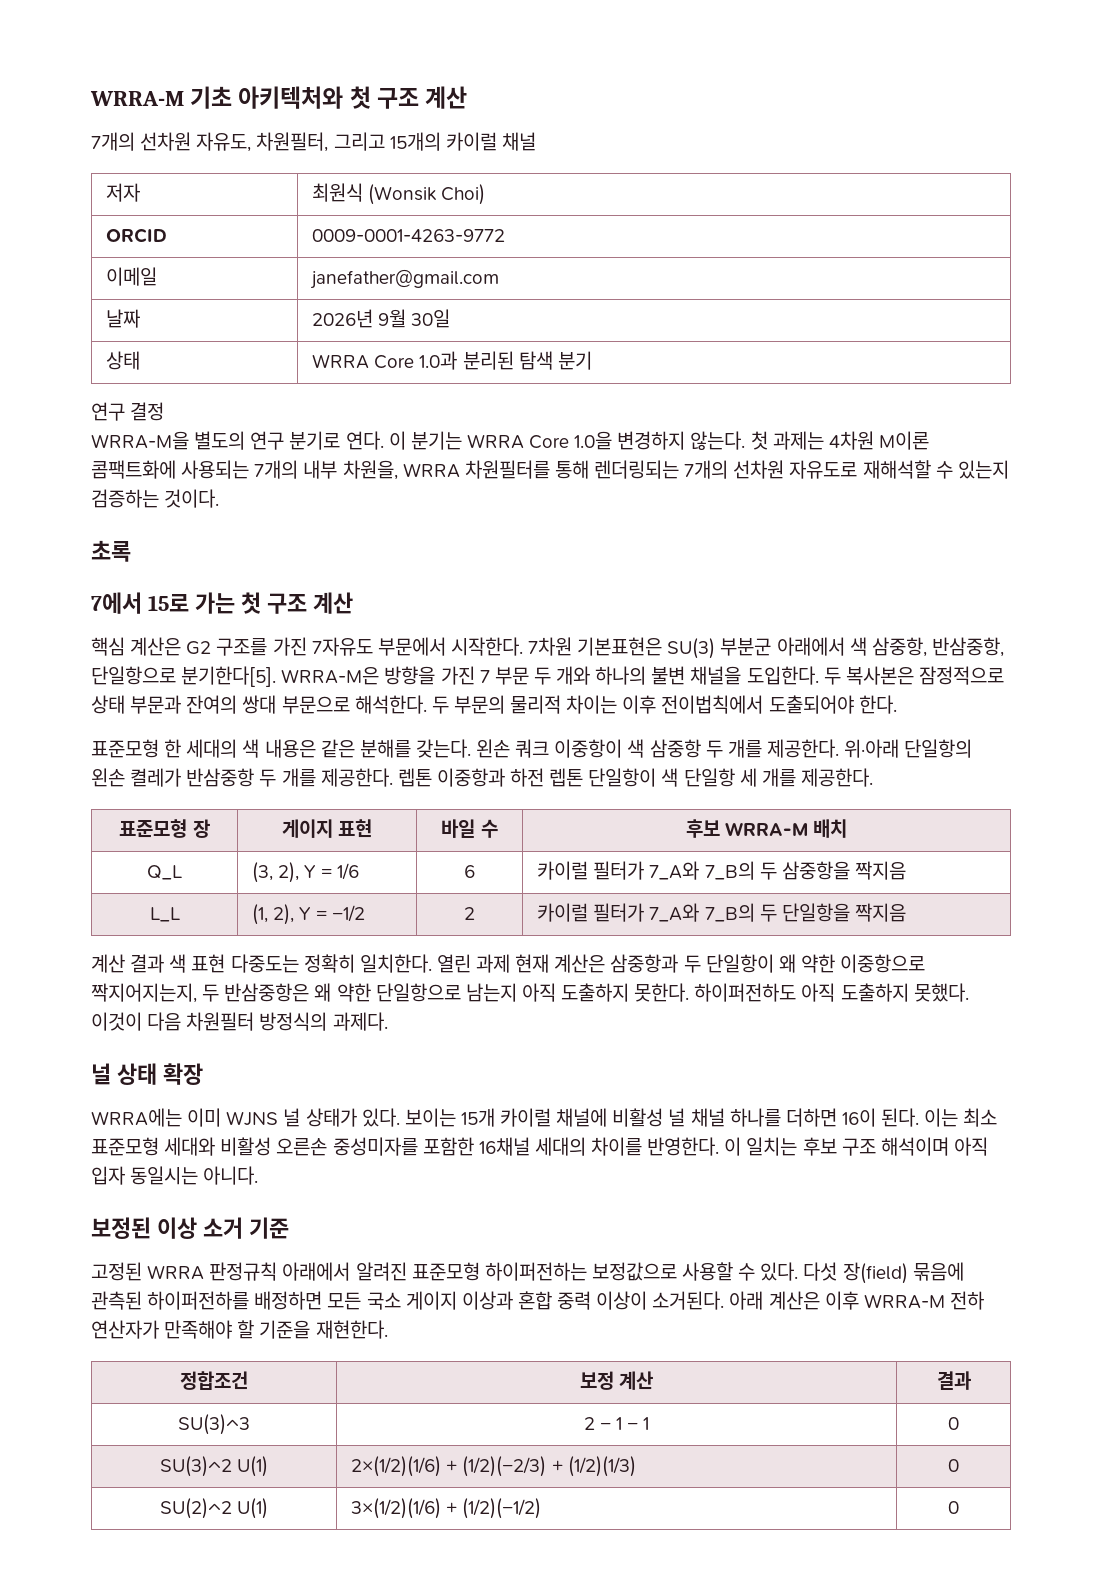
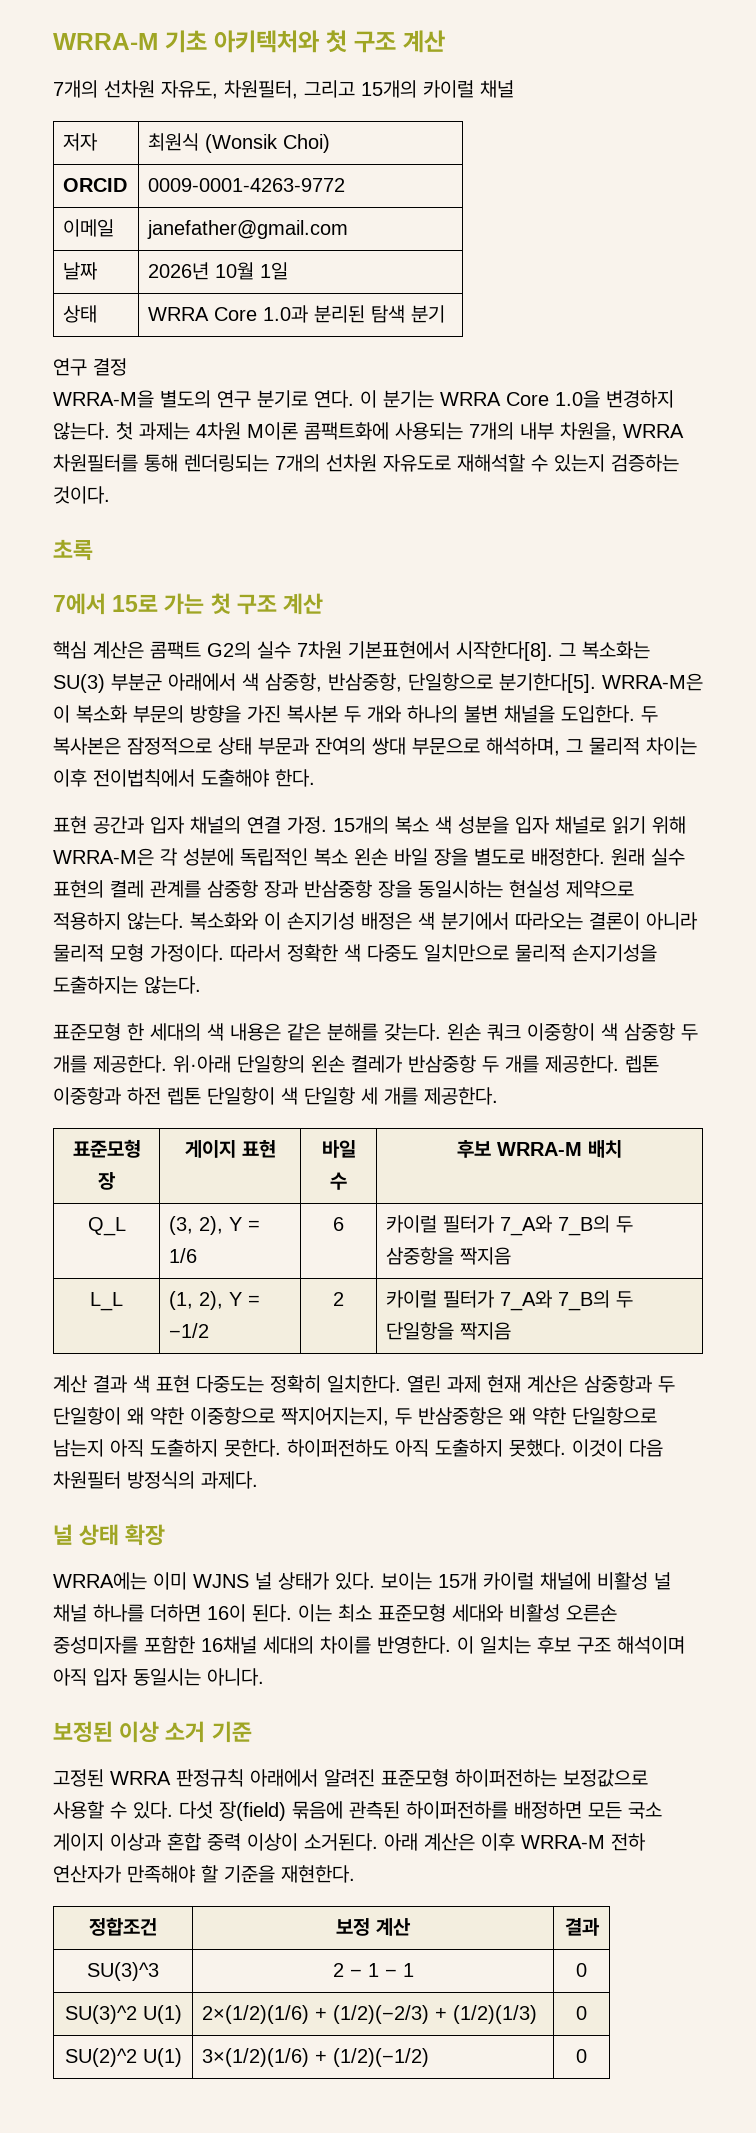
[378,309,451,328] 9월 30일 -> [215,262,289,280] 10월 1일
[186,637,663,656] G2 구조를 가진 7자유도 부문에서 시작한다. 7차원 기본표현은 -> [150,641,650,661] 콤팩트 G2의 실수 7차원 기본표현에서 시작한다[8]. 그 복소화는
[384,666,529,685] 방향을 가진 7 부문 -> [53,705,338,723] 이 복소화 부문의 방향을 가진 복사본
[354,695,505,714] 해석한다. 두 부문의 -> [486,737,583,756] 해석하며, 그
[768,695,854,714] 도출되어야 -> [201,769,269,787] 도출해야
(897, 704) none -> [53,816,686,834] [53,848,685,866] [53,880,634,898] [53,912,698,930] [53,944,657,962] [53,976,201,994] // 표현 공간과 입자 채널의 연결 가정. 15개의 복소 색 성분을 입자 채널로 읽기 위해 WRRA-M은 각 성분에 독립적인 복소 왼손 바일 장을 별도로 배정한다. 원래 실수 표현의 켤레 관계를 삼중항 장과 반삼중항 장을 동일시하는 현실성 제약으로 적용하지 않는다. 복소화와 이 손지기성 배정은 색 분기에서 따라오는 결론이 아니라 물리적 모형 가정이다. 따라서 정확한 색 다중도 일치만으로 물리적 손지기성을 도출하지는 않는다.

